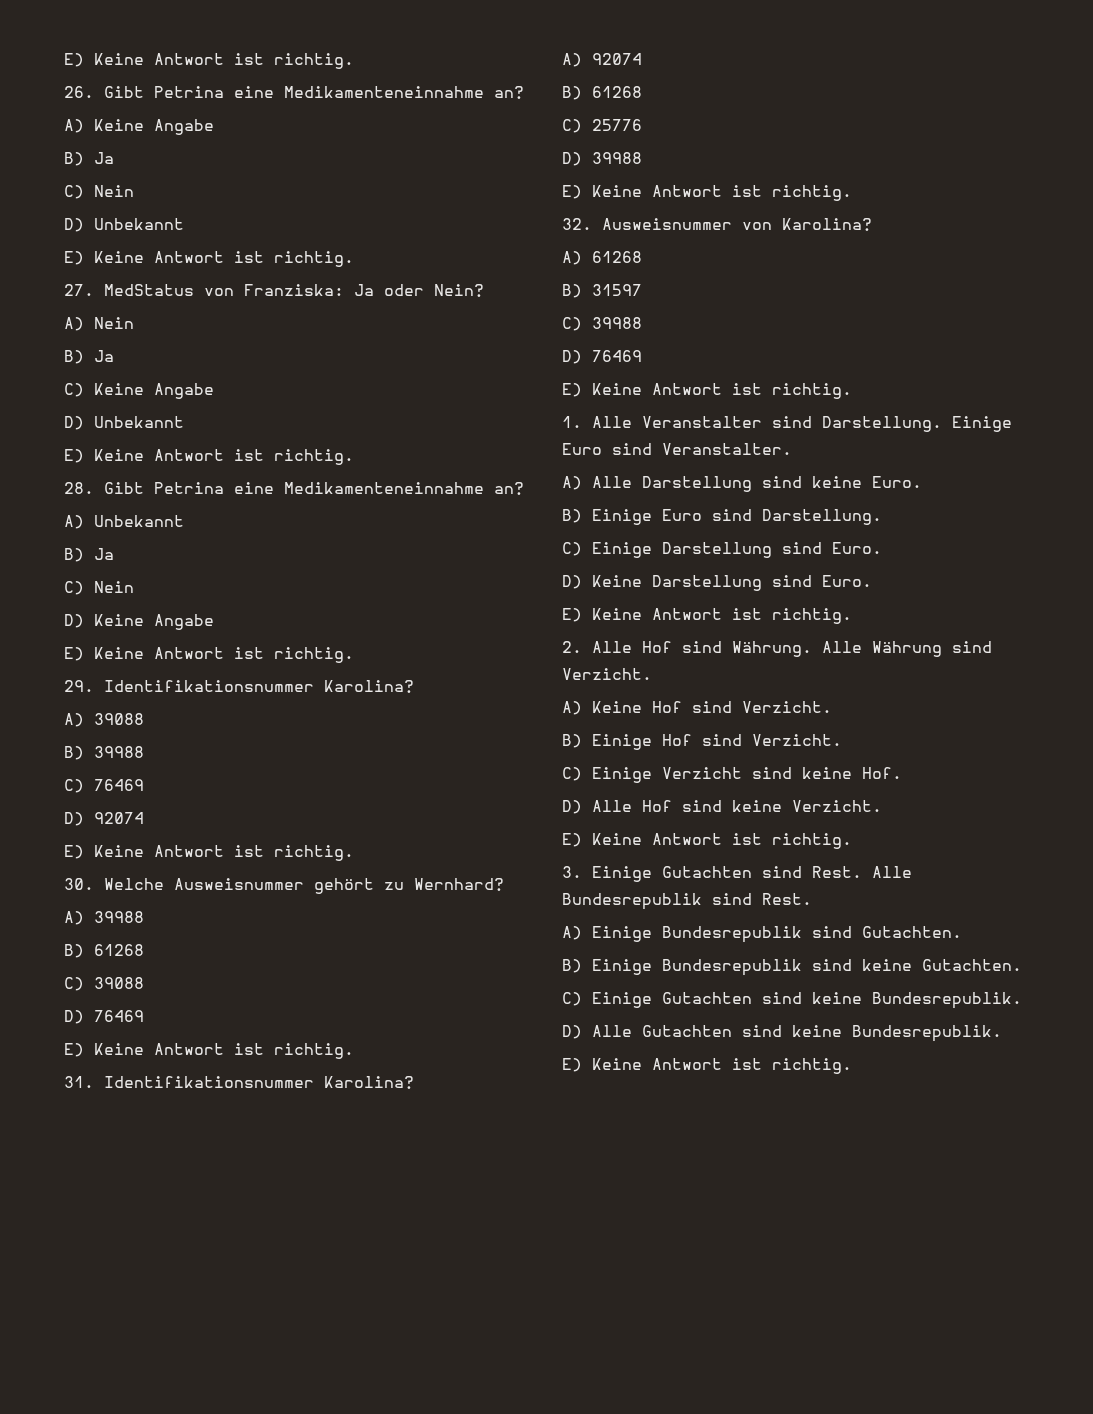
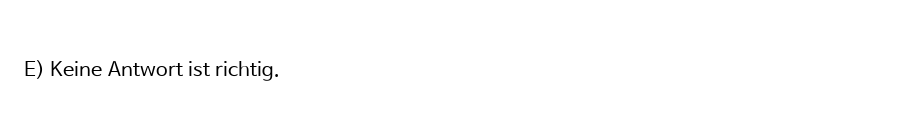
[64,53,354,69] [64,86,524,99] [64,119,214,135] [64,152,114,166] [64,185,134,199] [64,218,184,232] [64,251,354,267] [64,284,484,297] [64,317,134,331] [64,350,114,364] [64,383,214,399] [64,416,184,430] [64,449,354,465] [64,482,524,495] [64,515,184,529] [64,548,114,562] [64,581,134,595] [64,614,214,630] [64,647,354,663] [64,680,414,693] [64,713,144,727] [64,746,144,760] [64,779,144,793] [64,812,144,826] [64,845,354,861] [64,878,504,894] [64,911,144,925] [64,944,144,958] [64,977,144,991] [64,1010,144,1024] [64,1043,354,1059] [64,1076,414,1089] [562,53,642,67] [562,86,642,100] [562,119,642,133] [562,152,642,166] [562,185,852,201] [562,218,872,231] [562,251,642,265] [562,284,642,298] [562,317,642,331] [562,350,642,364] [562,383,852,399] [562,416,1012,432] [562,443,792,455] [562,476,922,492] [562,509,882,525] [562,542,882,558] [562,575,872,591] [562,608,852,624] [562,641,992,657] [562,668,652,680] [562,701,832,715] [562,734,842,750] [562,767,902,783] [562,800,882,814] [562,833,852,849] [562,866,912,882] [562,893,812,910] [562,926,962,943] [562,959,1022,976] [562,992,1022,1009] [562,1025,1002,1042] [562,1058,852,1074] E) Keine Antwort ist richtig. // 26. Gibt Petrina eine Medikamenteneinnahme an? // A) Keine Angabe // B) Ja // C) Nein // D) Unbekannt // E) Keine Antwort ist richtig. // 27. MedStatus von Franziska: Ja oder Nein? // A) Nein // B) Ja // C) Keine Angabe // D) Unbekannt // E) Keine Antwort ist richtig. // 28. Gibt Petrina eine Medikamenteneinnahme an? // A) Unbekannt // B) Ja // C) Nein // D) Keine Angabe // E) Keine Antwort ist richtig. // 29. Identifikationsnummer Karolina? // A) 39088 // B) 39988 // C) 76469 // D) 92074 // E) Keine Antwort ist richtig. // 30. Welche Ausweisnummer gehört zu Wernhard? // A) 39988 // B) 61268 // C) 39088 // D) 76469 // E) Keine Antwort ist richtig. // 31. Identifikationsnummer Karolina? // A) 92074 // B) 61268 // C) 25776 // D) 39988 // E) Keine Antwort ist richtig. // 32. Ausweisnummer von Karolina? // A) 61268 // B) 31597 // C) 39988 // D) 76469 // E) Keine Antwort ist richtig. // 1. Alle Veranstalter sind Darstellung. Einige Euro sind Veranstalter. // A) Alle Darstellung sind keine Euro. // B) Einige Euro sind Darstellung. // C) Einige Darstellung sind Euro. // D) Keine Darstellung sind Euro. // E) Keine Antwort ist richtig. // 2. Alle Hof sind Währung. Alle Währung sind Verzicht. // A) Keine Hof sind Verzicht. // B) Einige Hof sind Verzicht. // C) Einige Verzicht sind keine Hof. // D) Alle Hof sind keine Verzicht. // E) Keine Antwort ist richtig. // 3. Einige Gutachten sind Rest. Alle Bundesrepublik sind Rest. // A) Einige Bundesrepublik sind Gutachten. // B) Einige Bundesrepublik sind keine Gutachten. // C) Einige Gutachten sind keine Bundesrepublik. // D) Alle Gutachten sind keine Bundesrepublik. // E) Keine Antwort ist richtig. -> [24,60,281,81] E) Keine Antwort ist richtig.

